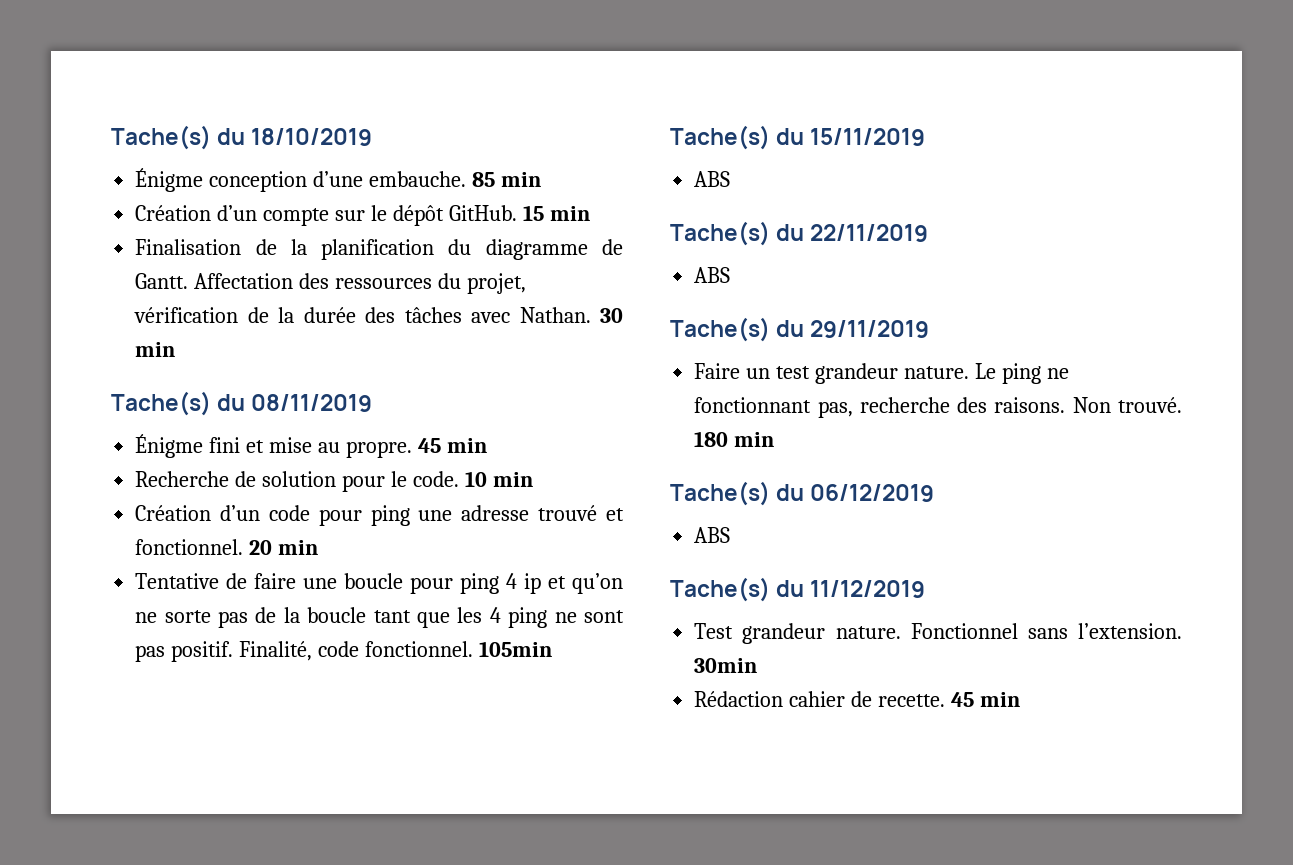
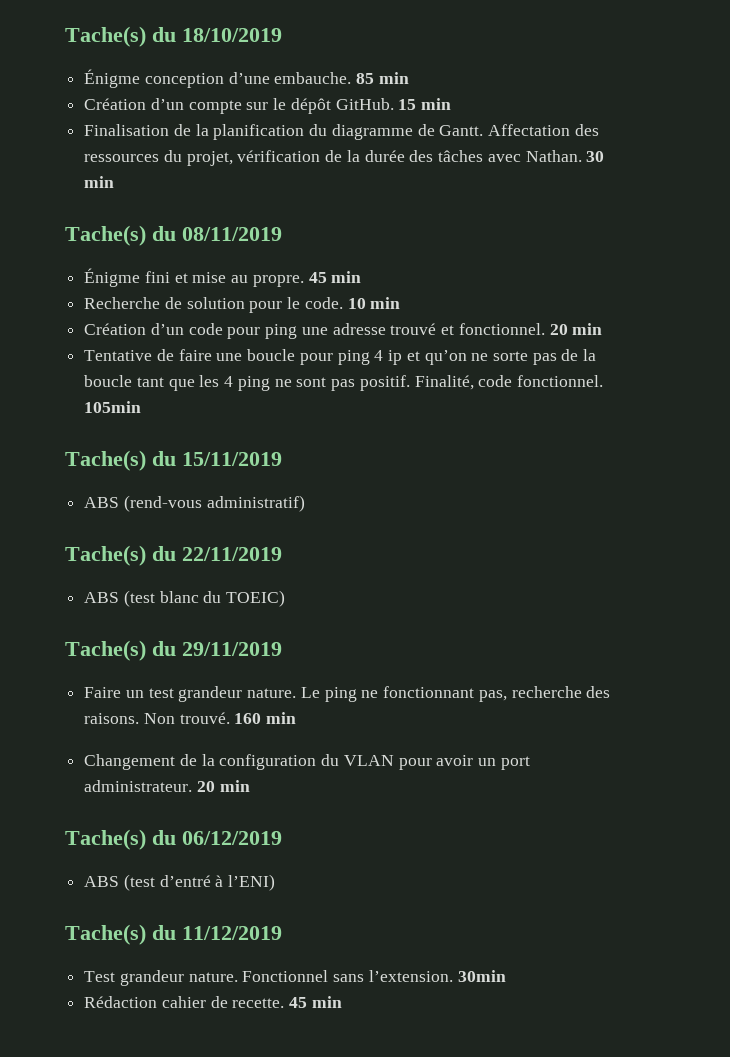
(731, 179) none -> [123,495,305,512] (rend-vous administratif)
(731, 275) none -> [123,590,286,607] (test blanc du TOEIC)
[694,431,729,447] 180 -> [234,712,297,724] [84,754,530,770] [84,780,215,792] 160 min // Changement de la configuration du VLAN pour avoir un port administrateur. 20
(731, 535) none -> [123,874,276,891] (test d’entré à l’ENI)

